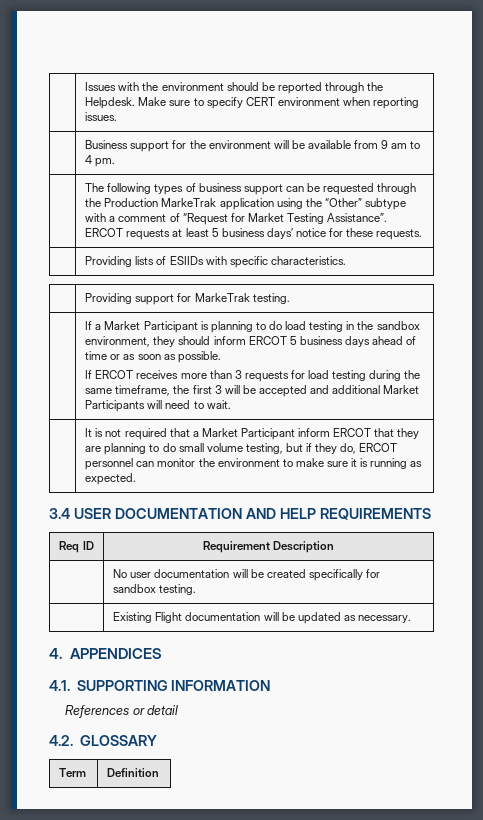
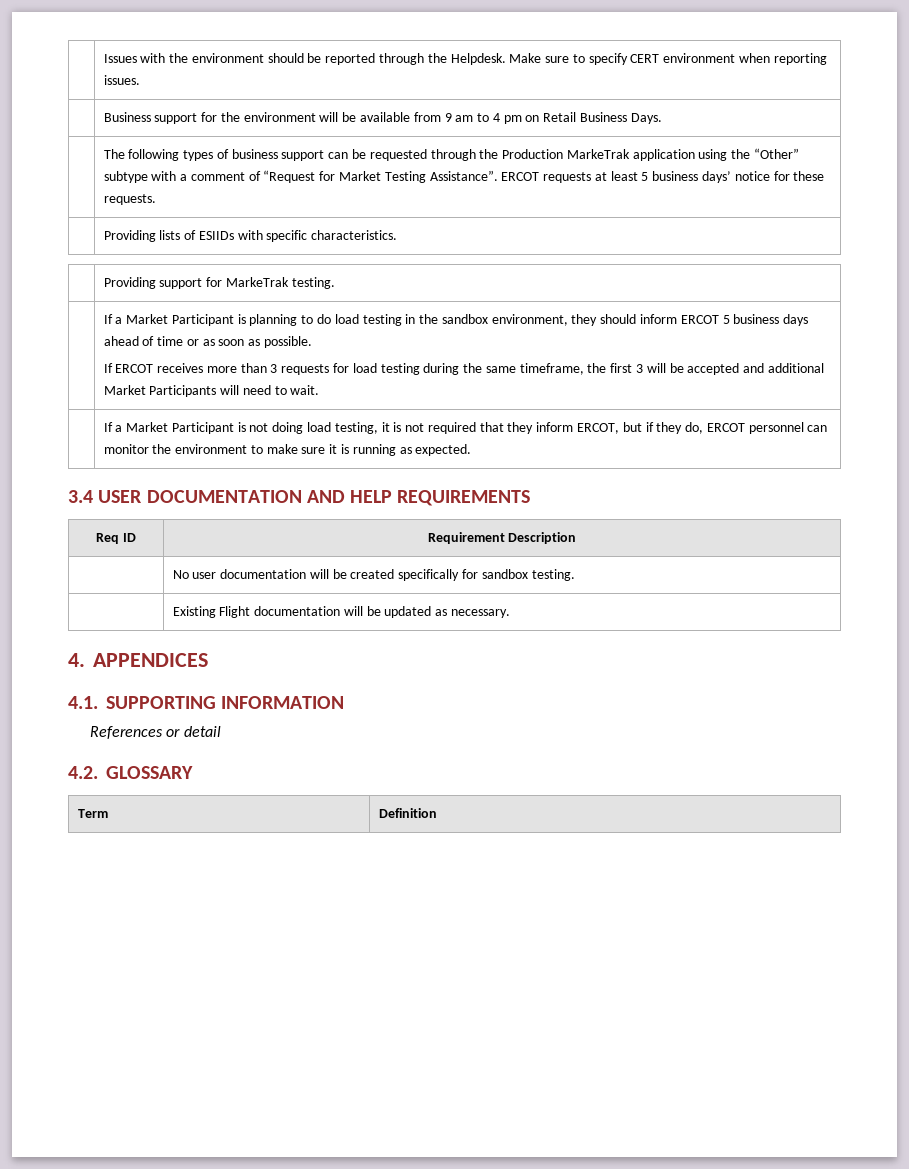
[95,158,116,167] pm. -> [503,112,662,124] pm on Retail Business Days.
[85,428,420,440] [85,443,283,455] It is not required that a Market Participant inform ERCOT that they are planning to do small volume testing, -> [103,422,620,434] If a Market Participant is not doing load testing, it is not required that they inform ERCOT,

